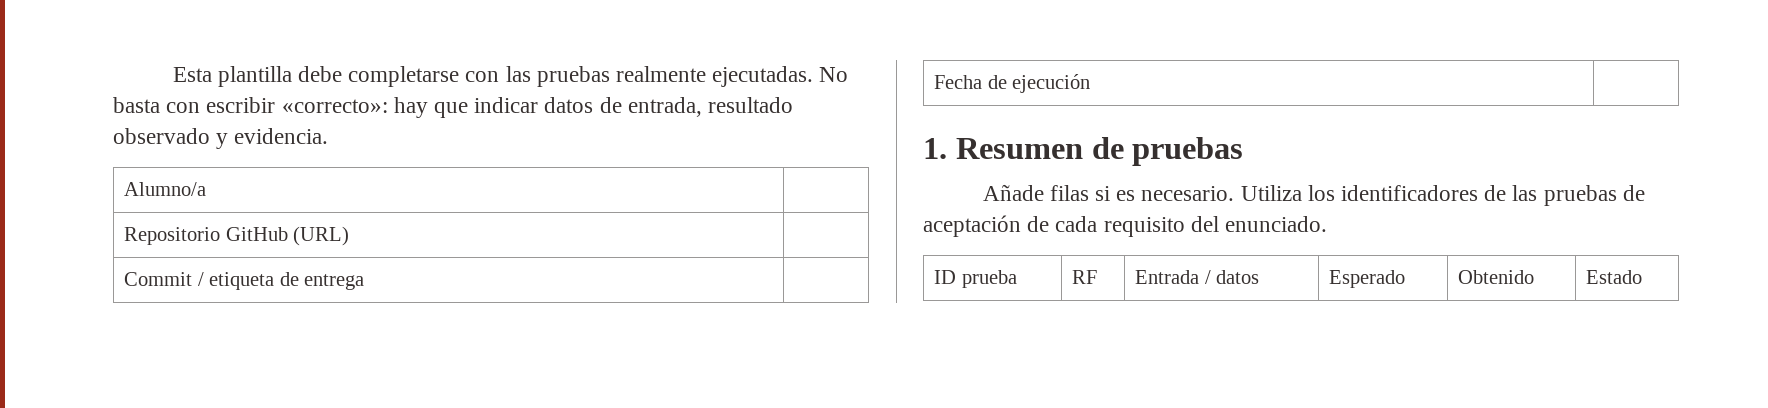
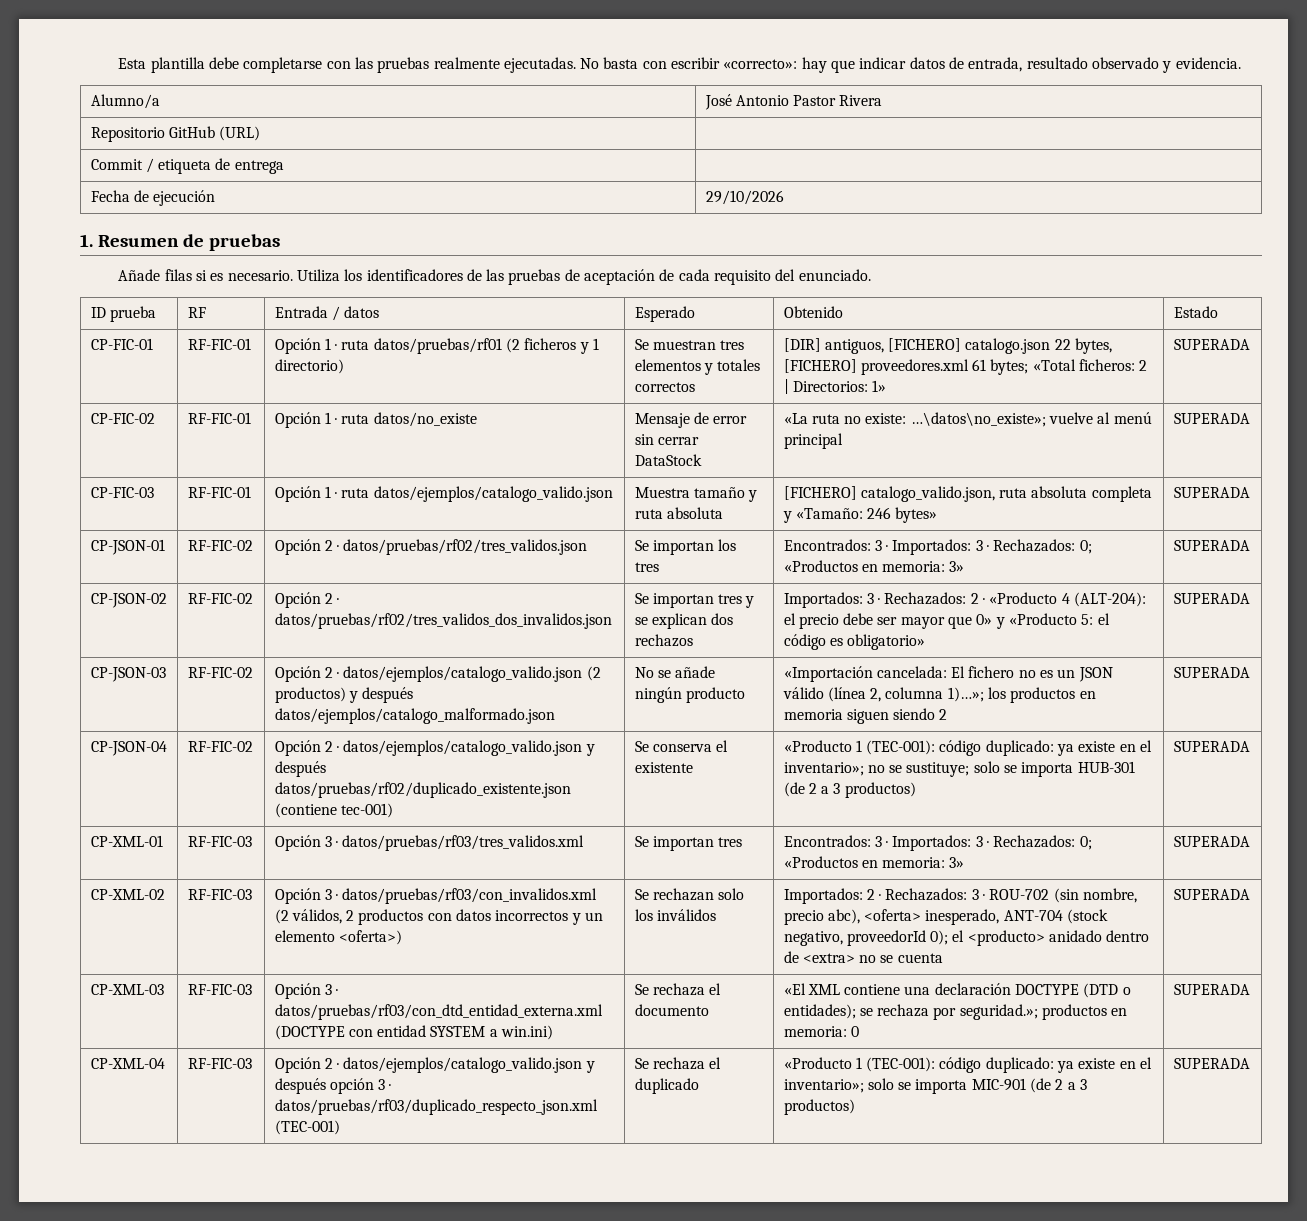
(207, 189) none -> [704,94,883,110] José Antonio Pastor Rivera
(1091, 83) none -> [705,190,784,205] 29/10/2026
(1643, 277) none -> [90,338,153,350] [187,338,251,350] [274,338,600,354] [274,359,344,374] [634,339,745,350] [634,359,761,375] [634,382,695,392] [783,338,1113,354] [783,359,1148,375] [783,379,887,394] [1173,339,1250,350] [90,413,155,424] [187,412,251,424] [274,412,477,428] [634,412,748,428] [634,434,699,445] [634,454,702,466] [783,412,1152,427] [783,433,843,449] [1173,413,1250,424] [90,487,154,498] [187,486,251,498] [274,486,613,502] [634,487,758,502] [634,507,723,519] [783,486,1152,502] [782,507,938,523] [1173,487,1250,498] [90,539,165,555] [187,540,253,551] [274,539,588,555] [634,539,737,555] [634,562,659,572] [783,539,1092,555] [783,560,965,572] [1173,540,1250,551] [90,593,167,608] [187,593,253,604] [274,592,340,608] [274,613,612,629] [634,593,755,608] [634,613,734,629] [634,634,693,647] [783,592,1147,608] [783,613,1110,629] [783,634,926,650] [1173,593,1250,604] [90,667,166,682] [187,667,253,678] [274,666,601,682] [274,687,414,703] [274,708,555,724] [634,666,716,678] [634,687,745,703] [783,666,1113,682] [782,687,1096,703] [783,708,948,724] [1173,667,1250,678] [90,741,167,756] [187,741,253,752] [274,740,595,756] [274,761,326,777] [274,782,571,798] [274,803,393,818] [634,740,729,752] [634,762,693,773] [783,740,1153,756] [783,761,1135,777] [783,782,916,798] [1173,741,1250,752] [90,835,163,847] [187,836,252,847] [274,835,585,851] [634,836,743,851] [783,835,1092,851] [783,856,965,868] [1173,836,1250,847] [90,889,165,900] [187,889,252,900] [274,888,598,904] [274,909,604,925] [274,930,402,945] [634,888,745,901] [634,909,716,921] [783,888,1138,904] [783,909,1109,925] [783,930,1150,946] [783,951,943,963] [1173,889,1250,900] [90,984,164,995] [187,984,252,995] [274,983,339,999] [274,1004,603,1020] [274,1025,554,1040] [634,983,722,996] [634,1004,709,1016] [783,983,1131,998] [783,1004,1128,1020] [783,1026,859,1037] [1173,984,1250,995] [90,1058,165,1069] [187,1058,252,1069] [274,1057,595,1073] [274,1078,392,1094] [274,1099,598,1115] [274,1120,340,1135] [634,1057,722,1070] [634,1078,699,1094] [783,1057,1153,1073] [783,1078,1088,1094] [783,1099,855,1115] [1173,1058,1250,1069] // CP-FIC-01 | RF-FIC-01 | Opción 1 · ruta datos/pruebas/rf01 (2 ficheros y 1 directorio) | Se muestran tres elementos y totales correctos | [DIR] antiguos, [FICHERO] catalogo.json 22 bytes, [FICHERO] proveedores.xml 61 bytes; «Total ficheros: 2 | Directorios: 1» | SUPERADA // CP-FIC-02 | RF-FIC-01 | Opción 1 · ruta datos/no_existe | Mensaje de error sin cerrar DataStock | «La ruta no existe: …\datos\no_existe»; vuelve al menú principal | SUPERADA // CP-FIC-03 | RF-FIC-01 | Opción 1 · ruta datos/ejemplos/catalogo_valido.json | Muestra tamaño y ruta absoluta | [FICHERO] catalogo_valido.json, ruta absoluta completa y «Tamaño: 246 bytes» | SUPERADA // CP-JSON-01 | RF-FIC-02 | Opción 2 · datos/pruebas/rf02/tres_validos.json | Se importan los tres | Encontrados: 3 · Importados: 3 · Rechazados: 0; «Productos en memoria: 3» | SUPERADA // CP-JSON-02 | RF-FIC-02 | Opción 2 · datos/pruebas/rf02/tres_validos_dos_invalidos.json | Se importan tres y se explican dos rechazos | Importados: 3 · Rechazados: 2 · «Producto 4 (ALT-204): el precio debe ser mayor que 0» y «Producto 5: el código es obligatorio» | SUPERADA // CP-JSON-03 | RF-FIC-02 | Opción 2 · datos/ejemplos/catalogo_valido.json (2 productos) y después datos/ejemplos/catalogo_malformado.json | No se añade ningún producto | «Importación cancelada: El fichero no es un JSON válido (línea 2, columna 1)…»; los productos en memoria siguen siendo 2 | SUPERADA // CP-JSON-04 | RF-FIC-02 | Opción 2 · datos/ejemplos/catalogo_valido.json y después datos/pruebas/rf02/duplicado_existente.json (contiene tec-001) | Se conserva el existente | «Producto 1 (TEC-001): código duplicado: ya existe en el inventario»; no se sustituye; solo se importa HUB-301 (de 2 a 3 productos) | SUPERADA // CP-XML-01 | RF-FIC-03 | Opción 3 · datos/pruebas/rf03/tres_validos.xml | Se importan tres | Encontrados: 3 · Importados: 3 · Rechazados: 0; «Productos en memoria: 3» | SUPERADA // CP-XML-02 | RF-FIC-03 | Opción 3 · datos/pruebas/rf03/con_invalidos.xml (2 válidos, 2 productos con datos incorrectos y un elemento <oferta>) | Se rechazan solo los inválidos | Importados: 2 · Rechazados: 3 · ROU-702 (sin nombre, precio abc), <oferta> inesperado, ANT-704 (stock negativo, proveedorId 0); el <producto> anidado dentro de <extra> no se cuenta | SUPERADA // CP-XML-03 | RF-FIC-03 | Opción 3 · datos/pruebas/rf03/con_dtd_entidad_externa.xml (DOCTYPE con entidad SYSTEM a win.ini) | Se rechaza el documento | «El XML contiene una declaración DOCTYPE (DTD o entidades); se rechaza por seguridad.»; productos en memoria: 0 | SUPERADA // CP-XML-04 | RF-FIC-03 | Opción 2 · datos/ejemplos/catalogo_valido.json y después opción 3 · datos/pruebas/rf03/duplicado_respecto_json.xml (TEC-001) | Se rechaza el duplicado | «Producto 1 (TEC-001): código duplicado: ya existe en el inventario»; solo se importa MIC-901 (de 2 a 3 productos) | SUPERADA

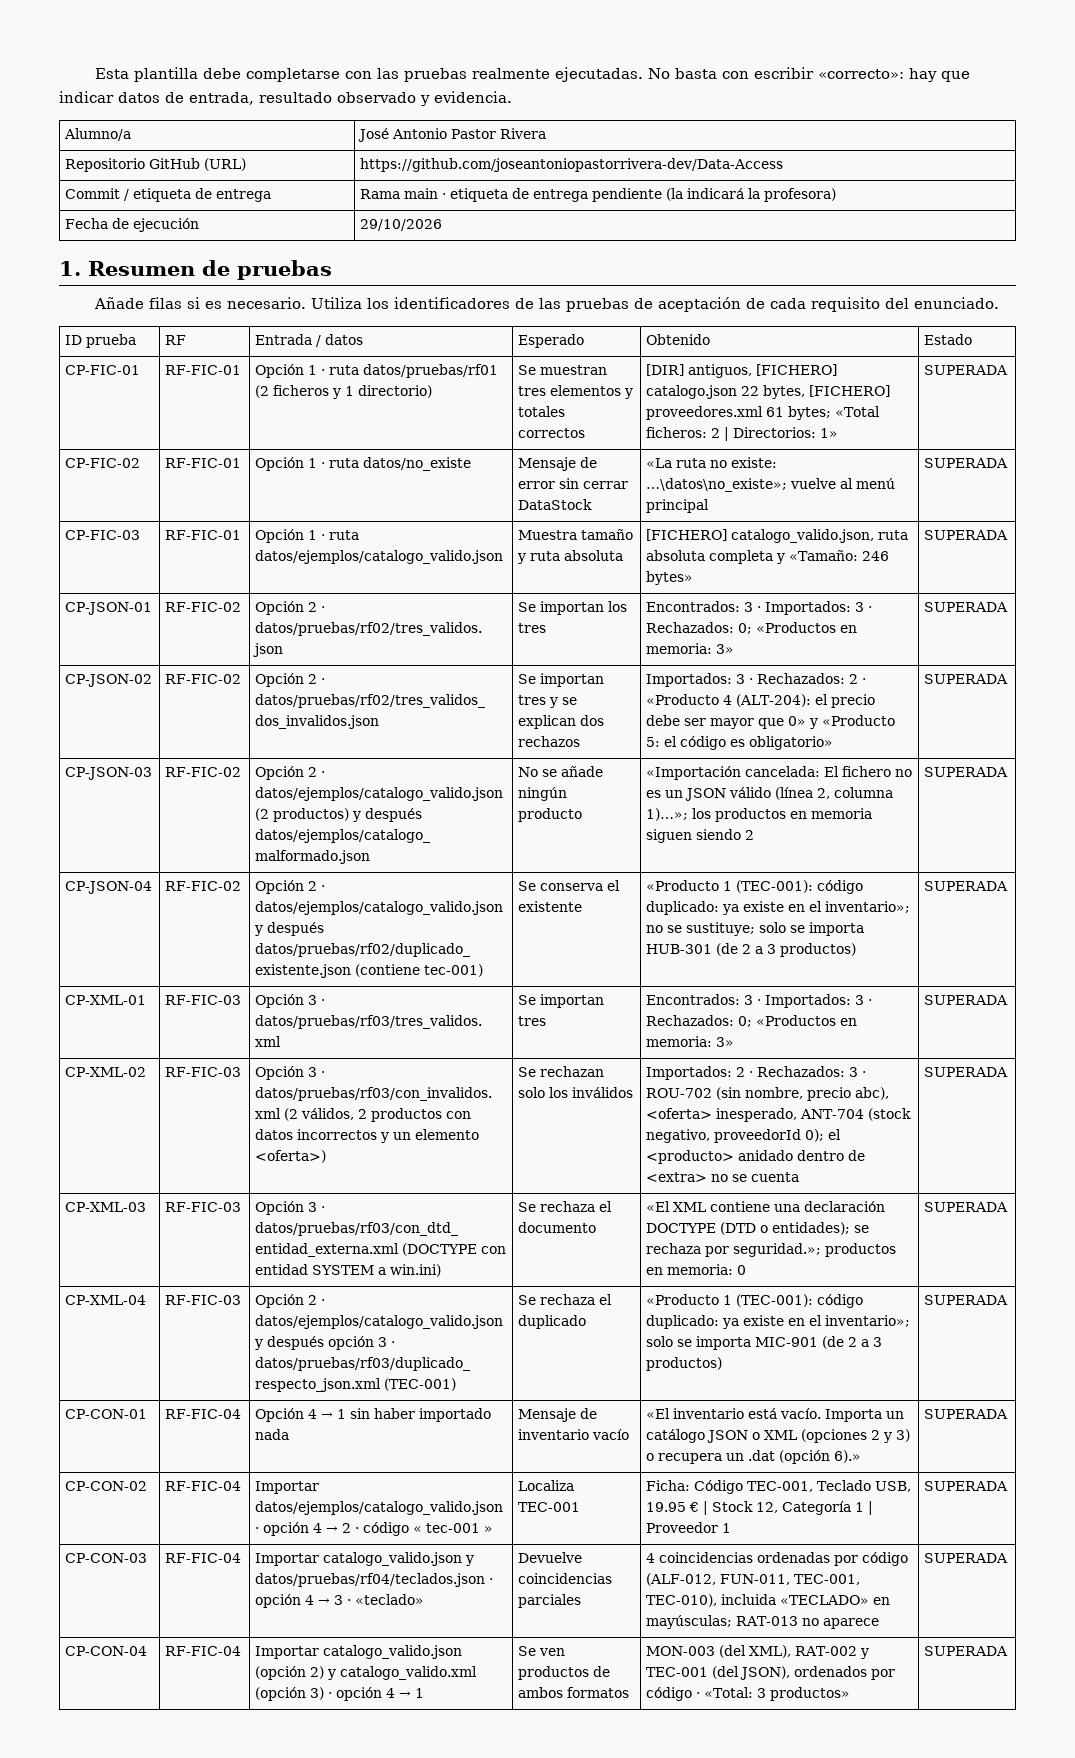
(261, 133) none -> [360,158,784,172] https://github.com/joseantoniopastorrivera-dev/Data-Access
(284, 167) none -> [360,188,837,202] Rama main · etiqueta de entrega pendiente (la indicará la profesora)
(1250, 1063) none -> [65,1409,148,1419] [165,1409,242,1419] [255,1408,492,1422] [255,1429,290,1440] [518,1408,598,1422] [518,1429,630,1440] [646,1408,905,1422] [646,1429,911,1443] [646,1450,862,1464] [924,1409,1009,1419] [65,1481,148,1491] [165,1481,242,1491] [255,1481,320,1494] [255,1501,504,1515] [255,1522,494,1536] [518,1480,575,1491] [518,1502,581,1512] [646,1480,912,1494] [646,1501,874,1515] [646,1522,732,1533] [924,1481,1009,1491] [65,1553,148,1563] [165,1553,242,1563] [255,1552,475,1566] [255,1573,494,1587] [255,1594,425,1608] [518,1552,583,1563] [518,1573,613,1584] [518,1594,582,1608] [646,1552,909,1566] [646,1573,861,1586] [646,1594,891,1607] [646,1615,880,1629] [924,1553,1009,1563] [65,1646,148,1656] [165,1646,242,1656] [255,1645,463,1659] [255,1666,478,1680] [255,1687,425,1701] [518,1646,566,1656] [518,1666,611,1680] [518,1687,630,1698] [646,1645,870,1659] [646,1666,896,1680] [646,1687,851,1701] [924,1646,1009,1656] // CP-CON-01 | RF-FIC-04 | Opción 4 → 1 sin haber importado nada | Mensaje de inventario vacío | «El inventario está vacío. Importa un catálogo JSON o XML (opciones 2 y 3) o recupera un .dat (opción 6).» | SUPERADA // CP-CON-02 | RF-FIC-04 | Importar datos/ejemplos/catalogo_valido.json · opción 4 → 2 · código « tec-001 » | Localiza TEC-001 | Ficha: Código TEC-001, Teclado USB, 19.95 € | Stock 12, Categoría 1 | Proveedor 1 | SUPERADA // CP-CON-03 | RF-FIC-04 | Importar catalogo_valido.json y datos/pruebas/rf04/teclados.json · opción 4 → 3 · «teclado» | Devuelve coincidencias parciales | 4 coincidencias ordenadas por código (ALF-012, FUN-011, TEC-001, TEC-010), incluida «TECLADO» en mayúsculas; RAT-013 no aparece | SUPERADA // CP-CON-04 | RF-FIC-04 | Importar catalogo_valido.json (opción 2) y catalogo_valido.xml (opción 3) · opción 4 → 1 | Se ven productos de ambos formatos | MON-003 (del XML), RAT-002 y TEC-001 (del JSON), ordenados por código · «Total: 3 productos» | SUPERADA

